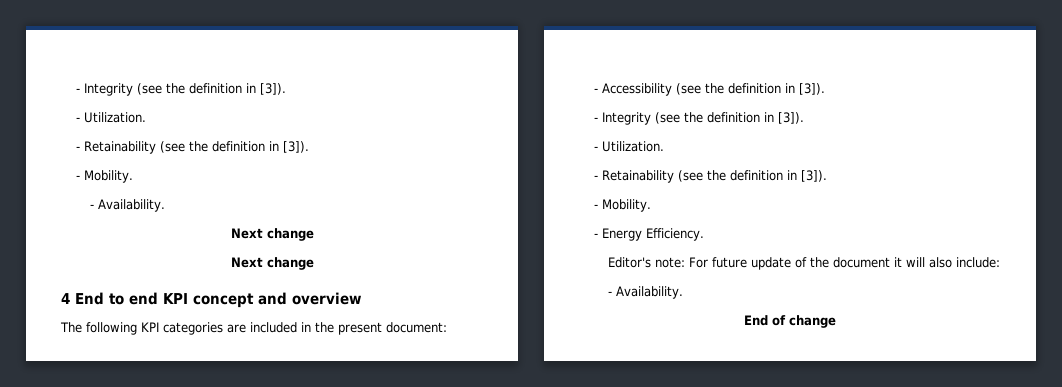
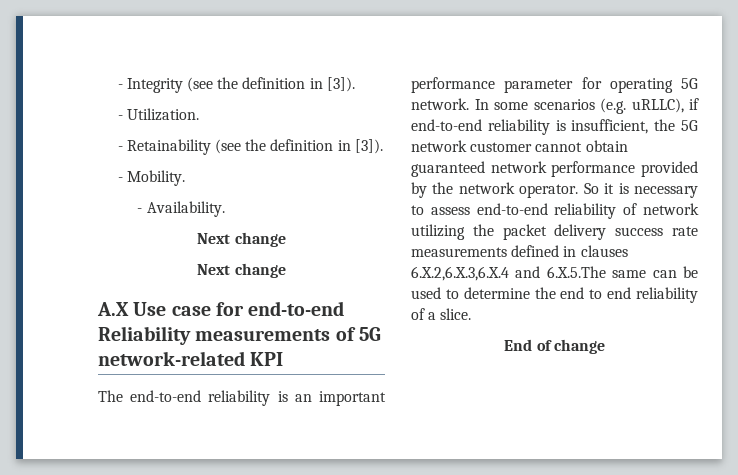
[61,292,361,308] [60,322,447,335] [593,83,825,96] [593,112,804,125] [593,141,664,152] [593,170,827,183] [593,199,651,212] [593,228,704,241] [608,257,1001,270] [608,286,684,299] 4 End to end KPI concept and overview // The following KPI categories are included in the present document: // - Accessibility (see the definition in [3]). // - Integrity (see the definition in [3]). // - Utilization. // - Retainability (see the definition in [3]). // - Mobility. // - Energy Efficiency. // Editor's note: For future update of the document it will also include: // - Availability. -> [97,301,345,316] [98,326,381,345] [98,351,284,366] [98,390,386,406] [411,77,698,93] [411,98,699,114] [411,119,698,135] [411,140,628,152] [411,161,698,177] [411,182,698,198] [411,203,699,219] [411,224,698,240] [411,245,628,257] [411,266,698,281] [411,287,698,303] [411,308,472,320] A.X Use case for end-to-end Reliability measurements of 5G network-related KPI // The end-to-end reliability is an important performance parameter for operating 5G network. In some scenarios (e.g. uRLLC), if end-to-end reliability is insufficient, the 5G network customer cannot obtain guaranteed network performance provided by the network operator. So it is necessary to assess end-to-end reliability of network utilizing the packet delivery success rate measurements defined in clauses 6.X.2,6.X.3,6.X.4 and 6.X.5.The same can be used to determine the end to end reliability of a slice.

